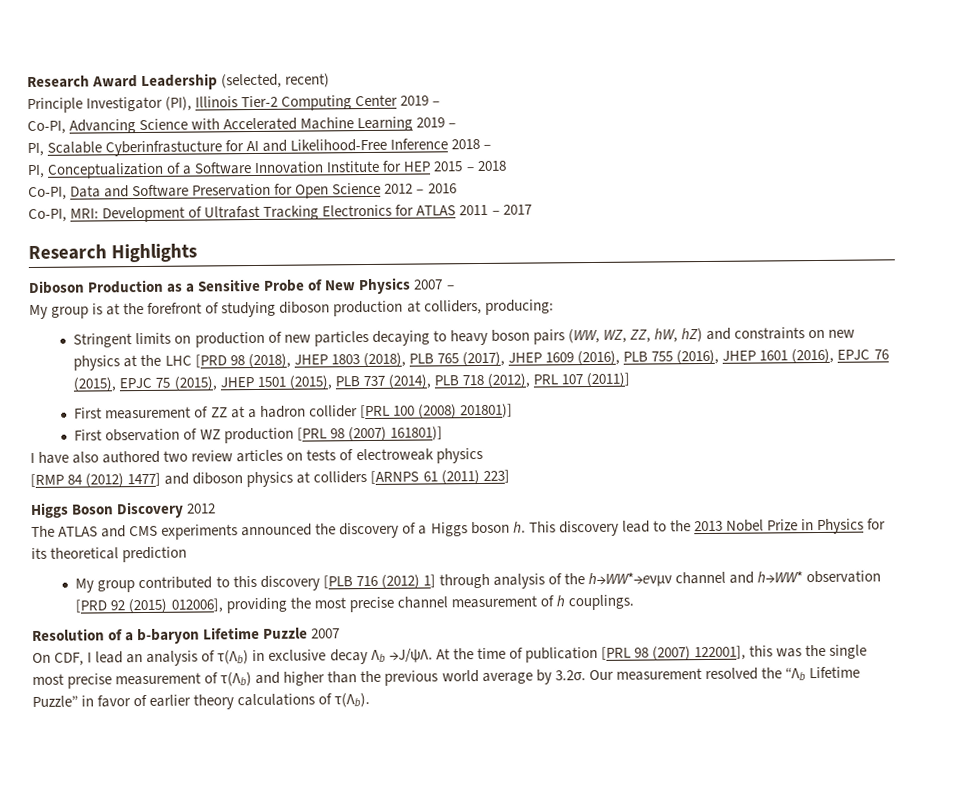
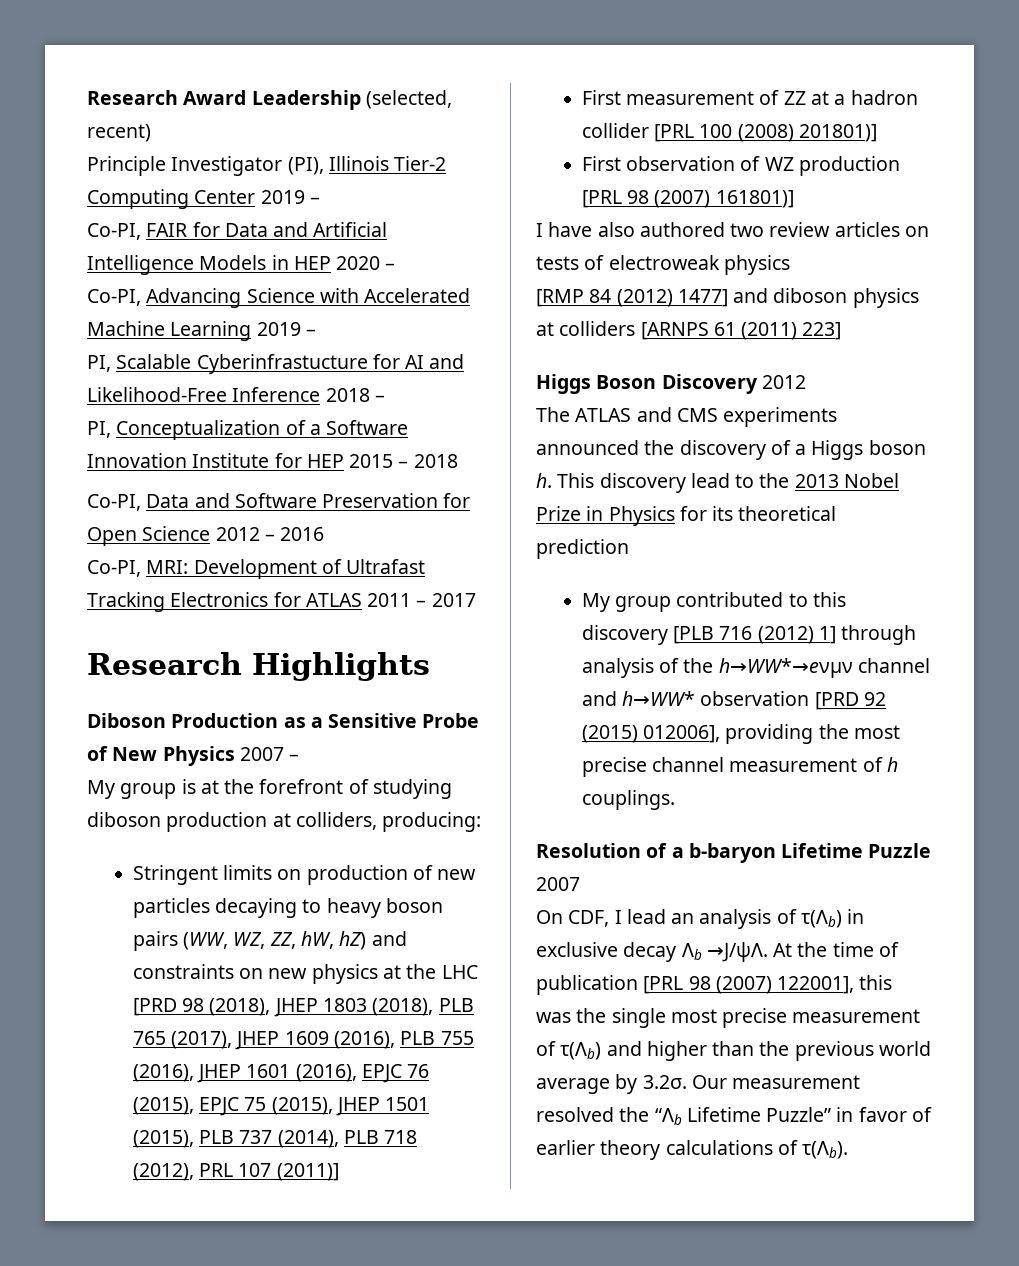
(441, 103) none -> [87,222,388,240] [87,255,396,275] // Co-PI, FAIR for Data and Artificial Intelligence Models in HEP 2020 –

